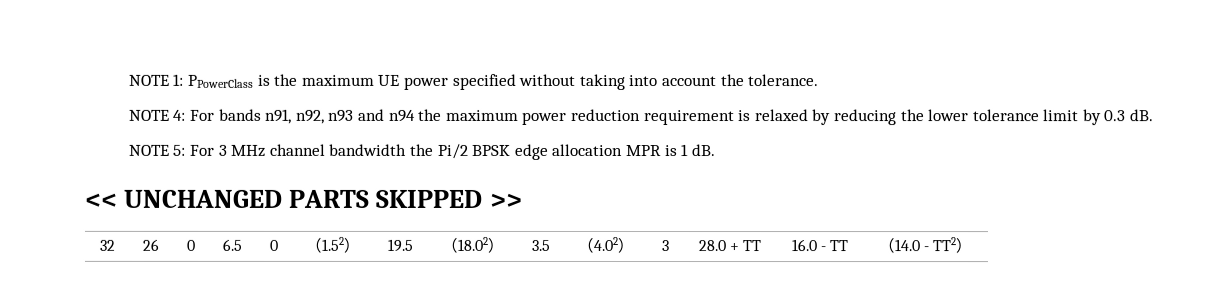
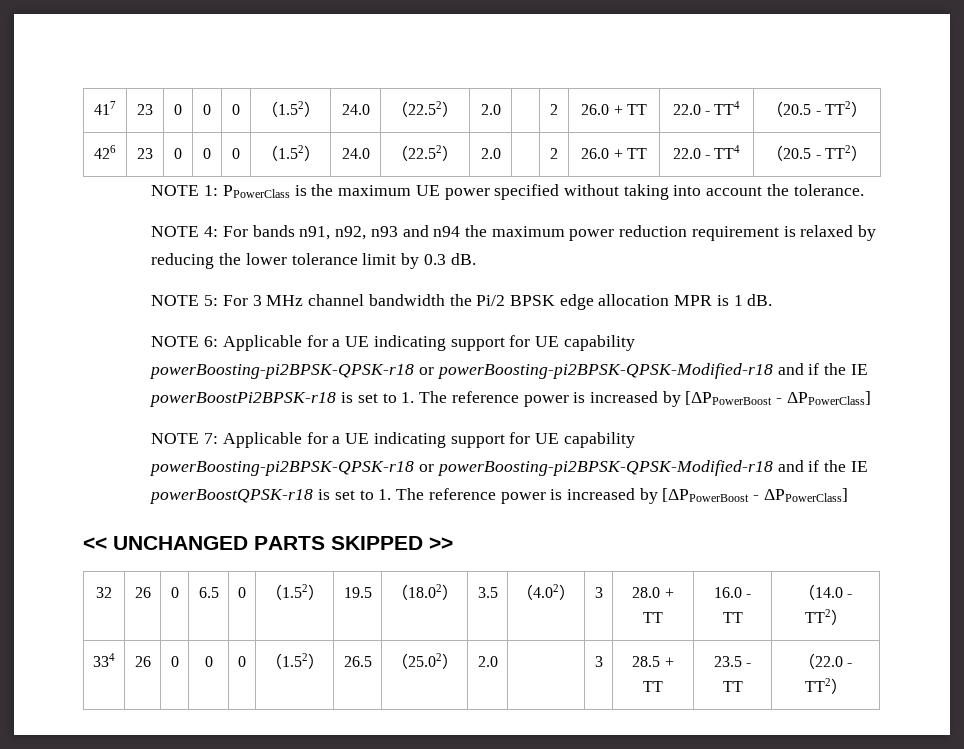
(128, 80) none -> [94,101,116,115] [137,104,153,115] [174,104,182,115] [203,104,211,115] [232,104,240,115] [261,101,320,117] [341,104,370,115] [392,101,458,117] [480,104,501,115] [550,104,558,115] [581,104,647,115] [672,101,741,115] [767,101,867,117] [94,145,116,159] [137,148,153,159] [174,148,182,159] [203,148,211,159] [232,148,240,159] [261,145,320,161] [341,148,370,159] [392,145,458,161] [480,148,501,159] [550,148,558,159] [581,148,647,159] [672,145,741,159] [767,145,867,161] 417 | 23 | 0 | 0 | 0 | （1.52） | 24.0 | （22.52） | 2.0 | | 2 | 26.0 + TT | 22.0 - TT4 | （20.5 - TT2） // 426 | 23 | 0 | 0 | 0 | （1.52） | 24.0 | （22.52） | 2.0 | | 2 | 26.0 + TT | 22.0 - TT4 | （20.5 - TT2） //
(716, 150) none -> [151,335,635,351] [149,363,868,379] [149,391,871,407] [151,432,635,448] [149,460,868,476] [149,488,848,504] // NOTE 6: Applicable for a UE indicating support for UE capability powerBoosting-pi2BPSK-QPSK-r18 or powerBoosting-pi2BPSK-QPSK-Modified-r18 and if the IE powerBoostPi2BPSK-r18 is set to 1. The reference power is increased by [ΔPPowerBoost - ΔPPowerClass] // NOTE 7: Applicable for a UE indicating support for UE capability powerBoosting-pi2BPSK-QPSK-r18 or powerBoosting-pi2BPSK-QPSK-Modified-r18 and if the IE powerBoostQPSK-r18 is set to 1. The reference power is increased by [ΔPPowerBoost - ΔPPowerClass]
(973, 246) none -> [93,653,115,667] [134,656,151,667] [170,656,179,667] [204,656,213,667] [238,656,246,667] [265,653,324,669] [343,656,372,667] [391,653,458,669] [477,656,498,667] [594,656,603,667] [632,656,674,667] [643,681,663,692] [713,656,752,667] [722,681,743,692] [798,653,853,669] [804,678,847,694] // 334 | 26 | 0 | 0 | 0 | （1.52） | 26.5 | （25.02） | 2.0 | | 3 | 28.5 + TT | 23.5 - TT | （22.0 - TT2）

